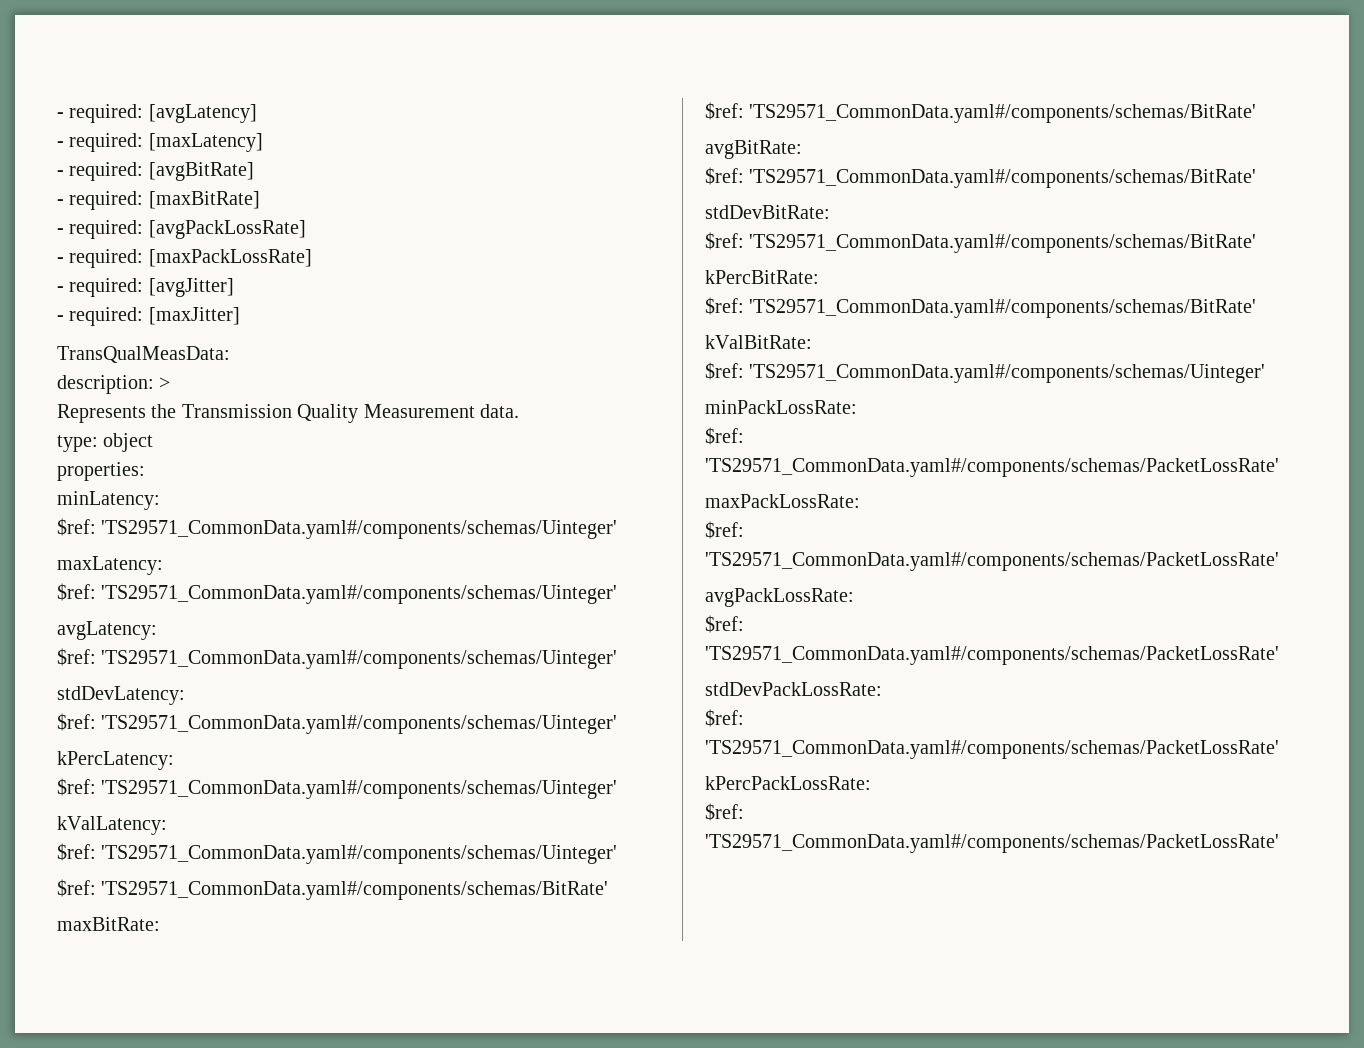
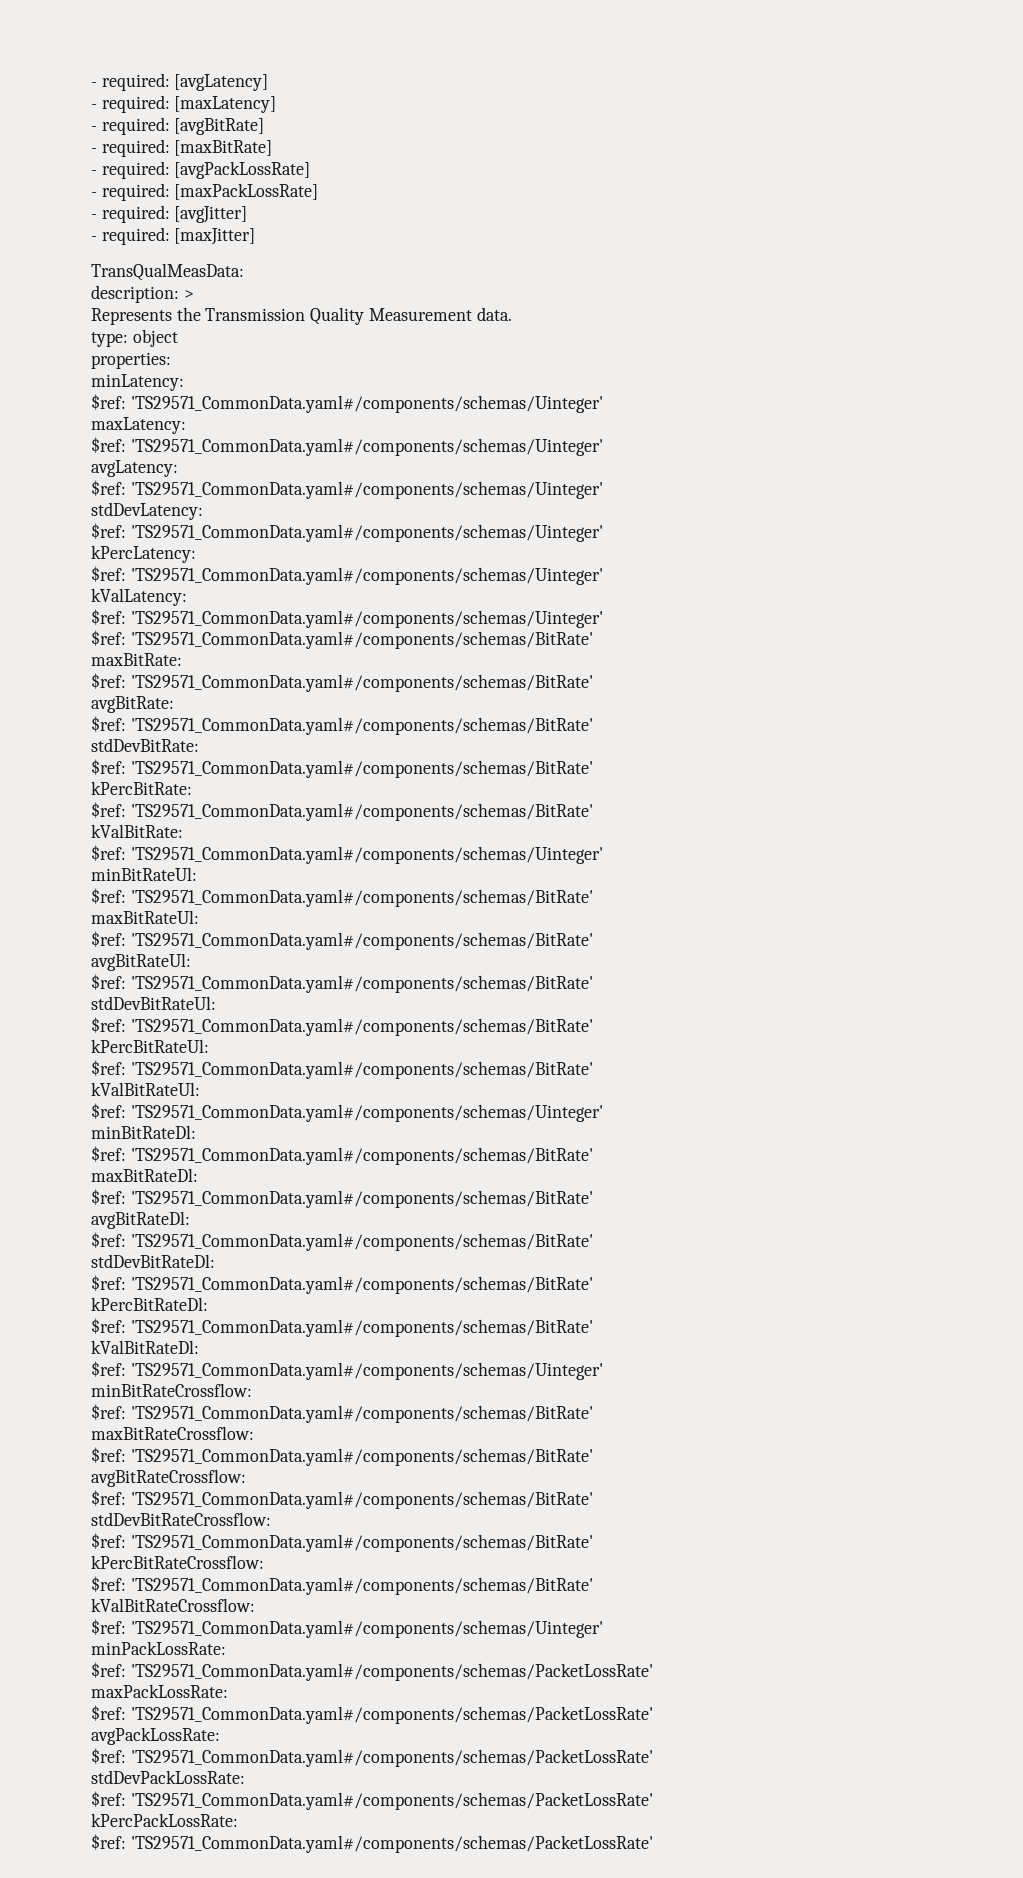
(1266, 373) none -> [91,867,197,881] [91,888,593,907] [91,910,199,924] [91,931,593,950] [91,953,191,971] [91,974,593,993] [91,996,216,1010] [91,1017,593,1036] [91,1039,209,1053] [91,1060,593,1079] [91,1082,200,1096] [91,1103,603,1122] [91,1125,196,1139] [91,1146,593,1165] [91,1168,198,1182] [91,1189,593,1208] [91,1211,190,1229] [91,1232,593,1251] [91,1254,215,1268] [91,1275,593,1294] [91,1297,208,1311] [91,1318,593,1337] [91,1340,199,1354] [91,1361,603,1380] [91,1383,252,1397] [91,1404,593,1423] [91,1426,254,1440] [91,1447,593,1466] [91,1469,246,1487] [91,1490,593,1509] [91,1512,271,1526] [91,1533,593,1552] [91,1555,264,1569] [91,1576,593,1595] [91,1598,255,1612] [91,1619,603,1638] // minBitRateUl: // $ref: 'TS29571_CommonData.yaml#/components/schemas/BitRate' // maxBitRateUl: // $ref: 'TS29571_CommonData.yaml#/components/schemas/BitRate' // avgBitRateUl: // $ref: 'TS29571_CommonData.yaml#/components/schemas/BitRate' // stdDevBitRateUl: // $ref: 'TS29571_CommonData.yaml#/components/schemas/BitRate' // kPercBitRateUl: // $ref: 'TS29571_CommonData.yaml#/components/schemas/BitRate' // kValBitRateUl: // $ref: 'TS29571_CommonData.yaml#/components/schemas/Uinteger' // minBitRateDl: // $ref: 'TS29571_CommonData.yaml#/components/schemas/BitRate' // maxBitRateDl: // $ref: 'TS29571_CommonData.yaml#/components/schemas/BitRate' // avgBitRateDl: // $ref: 'TS29571_CommonData.yaml#/components/schemas/BitRate' // stdDevBitRateDl: // $ref: 'TS29571_CommonData.yaml#/components/schemas/BitRate' // kPercBitRateDl: // $ref: 'TS29571_CommonData.yaml#/components/schemas/BitRate' // kValBitRateDl: // $ref: 'TS29571_CommonData.yaml#/components/schemas/Uinteger' // minBitRateCrossflow: // $ref: 'TS29571_CommonData.yaml#/components/schemas/BitRate' // maxBitRateCrossflow: // $ref: 'TS29571_CommonData.yaml#/components/schemas/BitRate' // avgBitRateCrossflow: // $ref: 'TS29571_CommonData.yaml#/components/schemas/BitRate' // stdDevBitRateCrossflow: // $ref: 'TS29571_CommonData.yaml#/components/schemas/BitRate' // kPercBitRateCrossflow: // $ref: 'TS29571_CommonData.yaml#/components/schemas/BitRate' // kValBitRateCrossflow: // $ref: 'TS29571_CommonData.yaml#/components/schemas/Uinteger'

